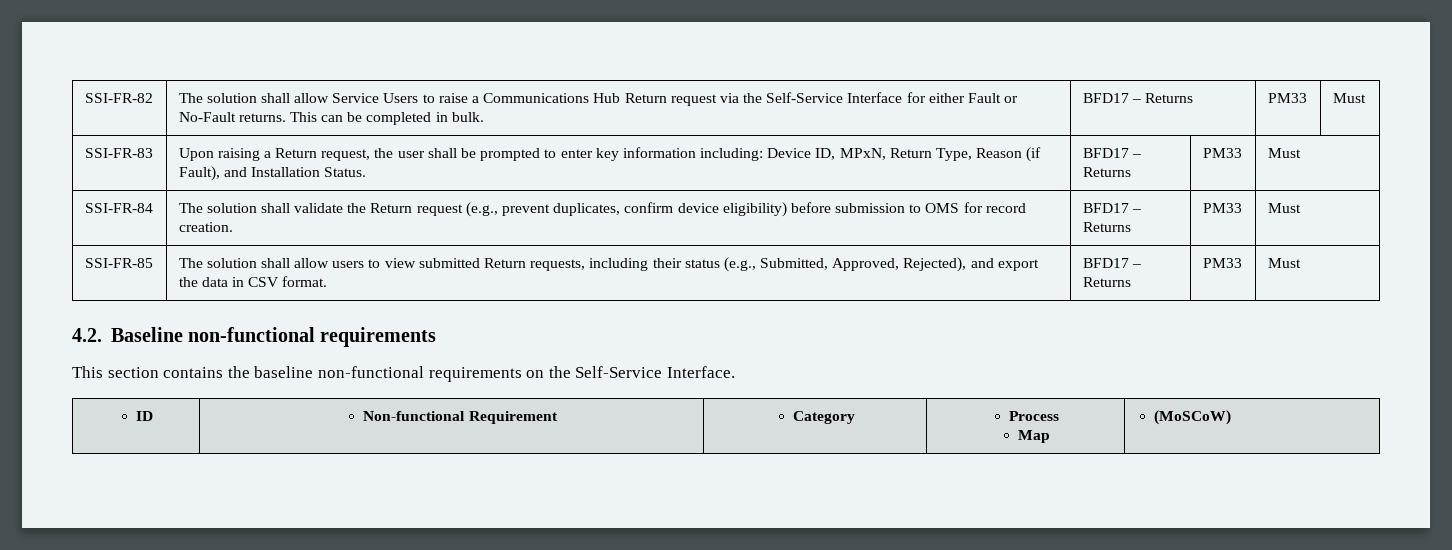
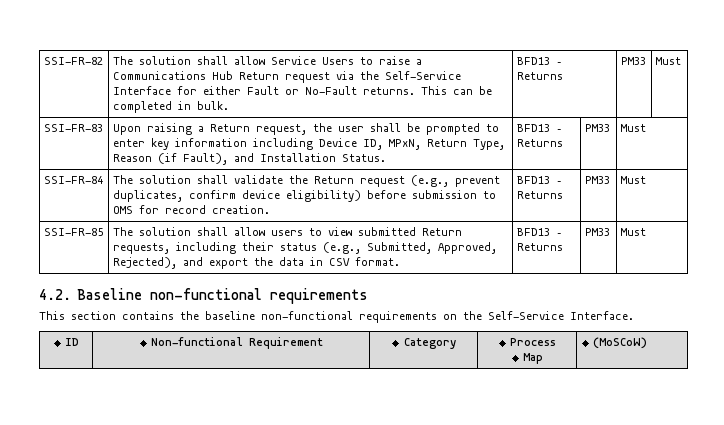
[1082,93,1129,103] BFD17 -> [516,57,550,65] BFD13
[700,148,764,161] including: -> [252,138,313,150] including
[1082,148,1129,158] BFD17 -> [516,124,550,132] BFD13
[1082,203,1129,213] BFD17 -> [516,176,550,184] BFD13
[1082,258,1129,268] BFD17 -> [516,228,550,236] BFD13

